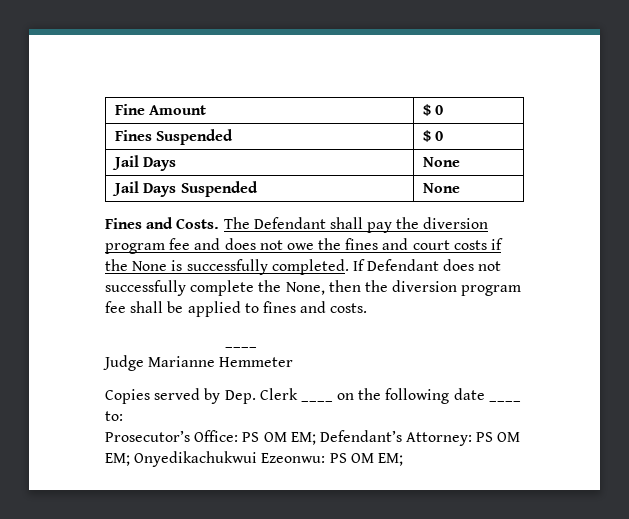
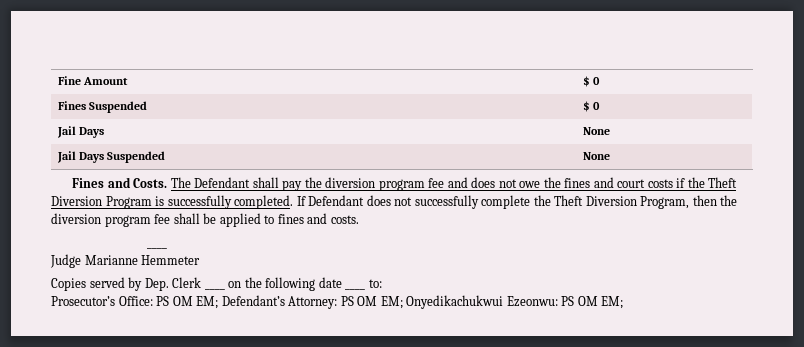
[105,259,168,271] the None -> [687,177,738,188] [51,196,152,209] the Theft Diversion Program
[285,282,325,295] None, -> [554,195,690,209] Theft Diversion Program,

